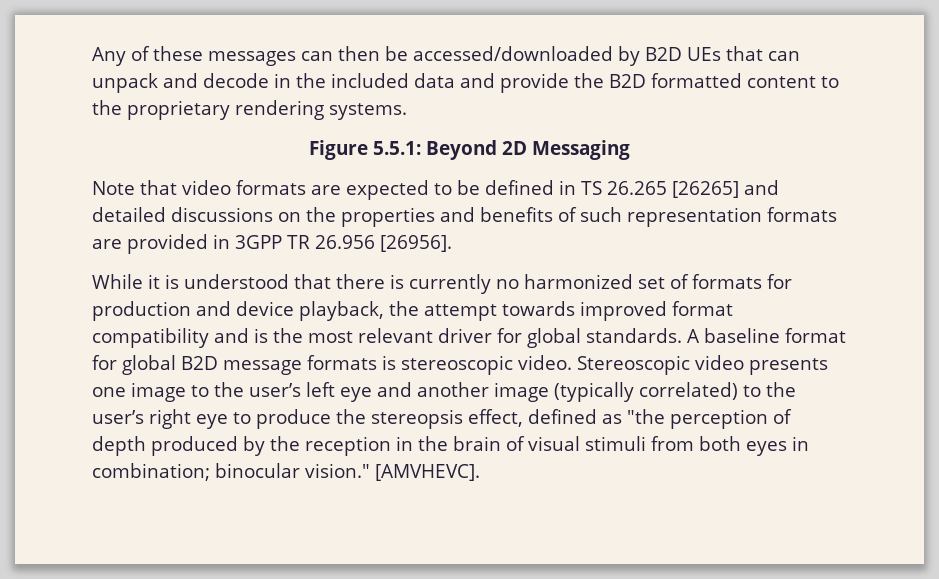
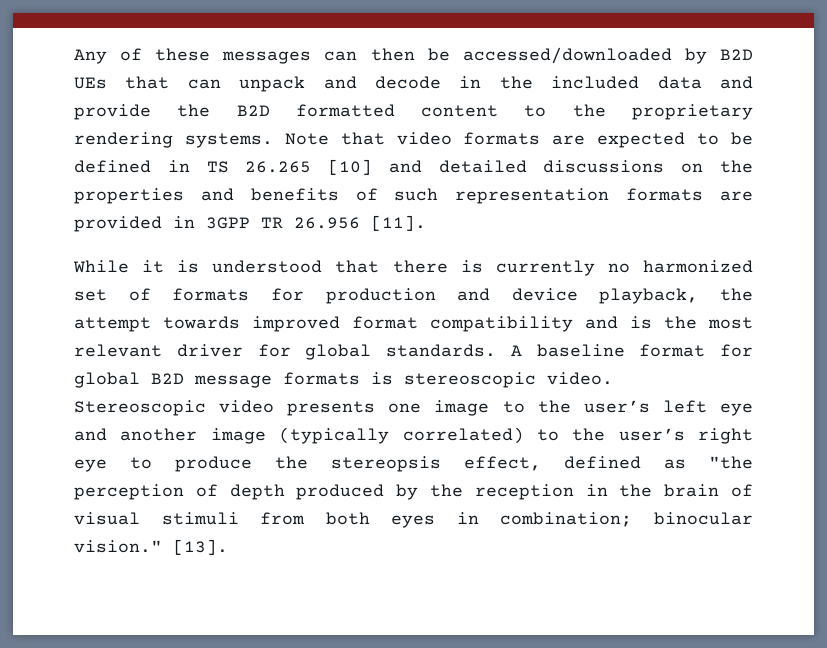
[309,140,630,160] // Figure 5.5.1: Beyond 2D Messaging // -> (273, 140) none
[672,181,739,198] [26265] -> [328,159,373,175] [10]
[380,235,452,252] [26956]. -> [371,215,426,231] [11].
[375,464,480,481] [AMVHEVC]. -> [173,539,228,555] [13].

